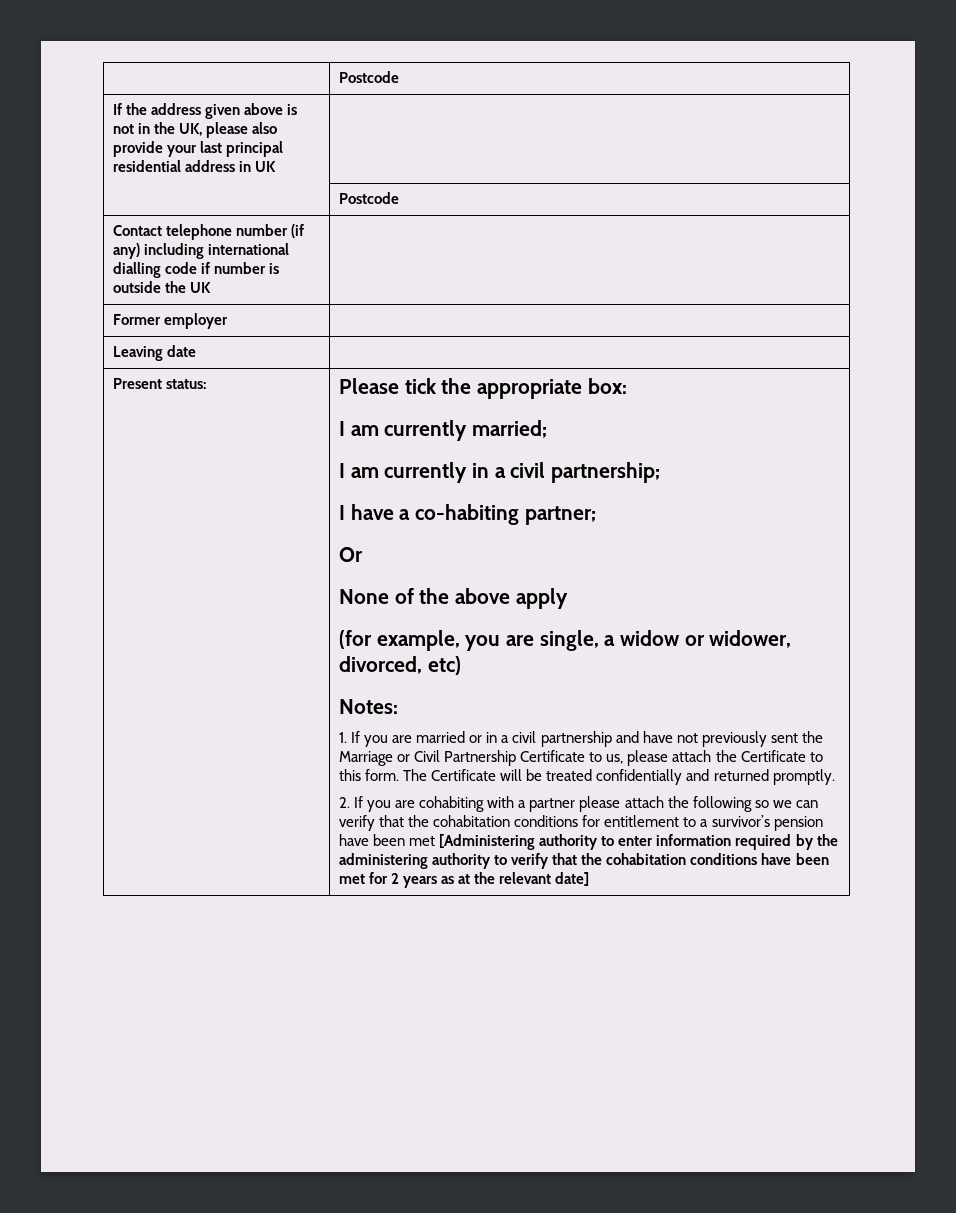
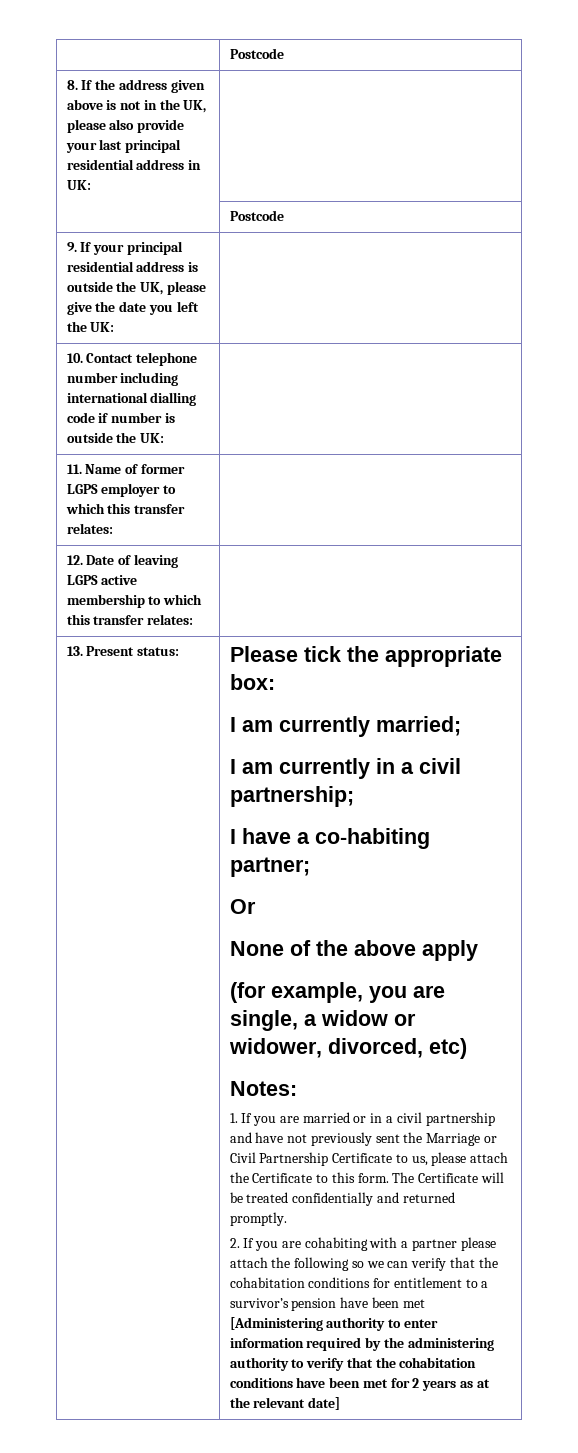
[339,71,400,83] | Postcode // -> [229,48,284,59] [66,80,78,90] | Postcode // 8.
[255,161,277,172] [339,192,400,204] UK | // | Postcode // -> [66,180,91,190] [229,210,284,221] [66,241,183,255] [66,261,199,272] [66,281,206,295] [66,301,199,315] [66,321,115,332] [66,353,83,363] UK: | // | Postcode // 9. If your principal residential address is outside the UK, please give the date you left the UK: | // 10.
[291,224,305,238] [113,243,141,259] (if any) -> (118, 377) none
[190,282,212,293] [113,313,229,329] [113,345,197,361] UK | // Former employer | // Leaving date | // -> [140,433,165,443] [66,464,185,474] [66,483,177,497] [65,503,186,514] [66,523,113,534] [66,554,178,568] [66,575,138,585] [66,594,203,608] [66,614,194,625] [66,646,83,656] UK: | // 11. Name of former LGPS employer to which this transfer relates: | // 12. Date of leaving LGPS active membership to which this transfer relates: | // 13.

